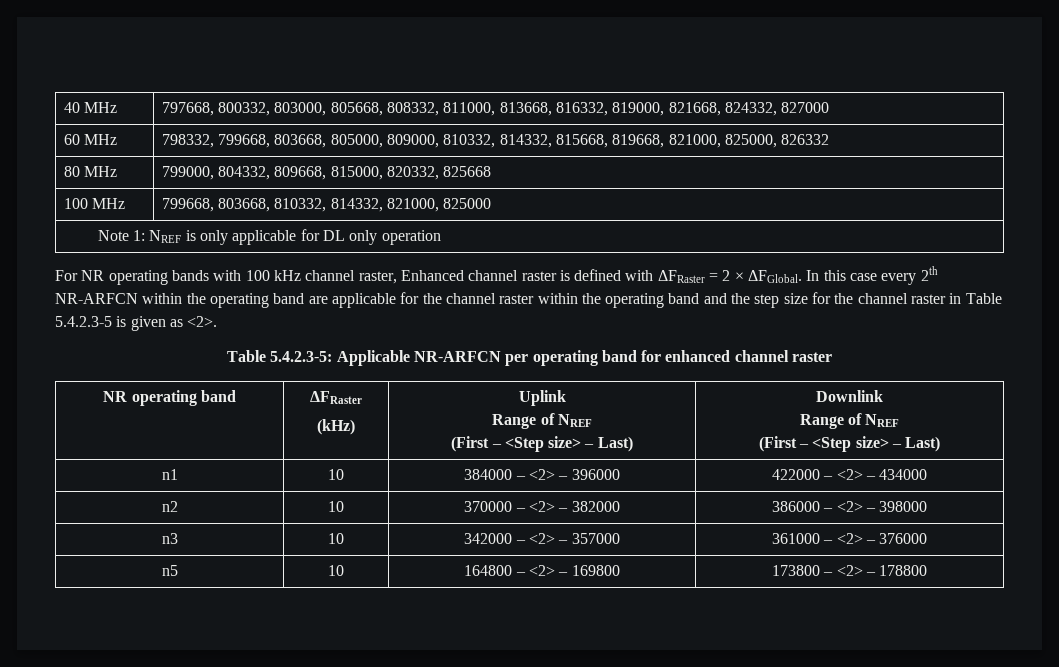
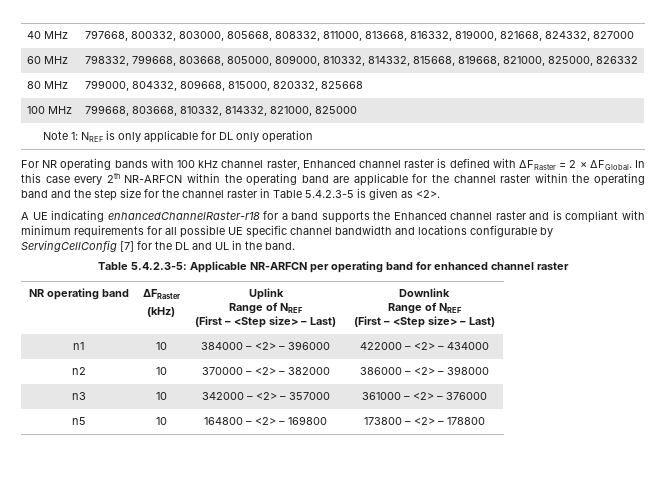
(218, 321) none -> [21,210,646,223] [21,225,553,238] [21,240,295,252] // A UE indicating enhancedChannelRaster-r18 for a band supports the Enhanced channel raster and is compliant with minimum requirements for all possible UE specific channel bandwidth and locations configurable by ServingCellConfig [7] for the DL and UL in the band.

